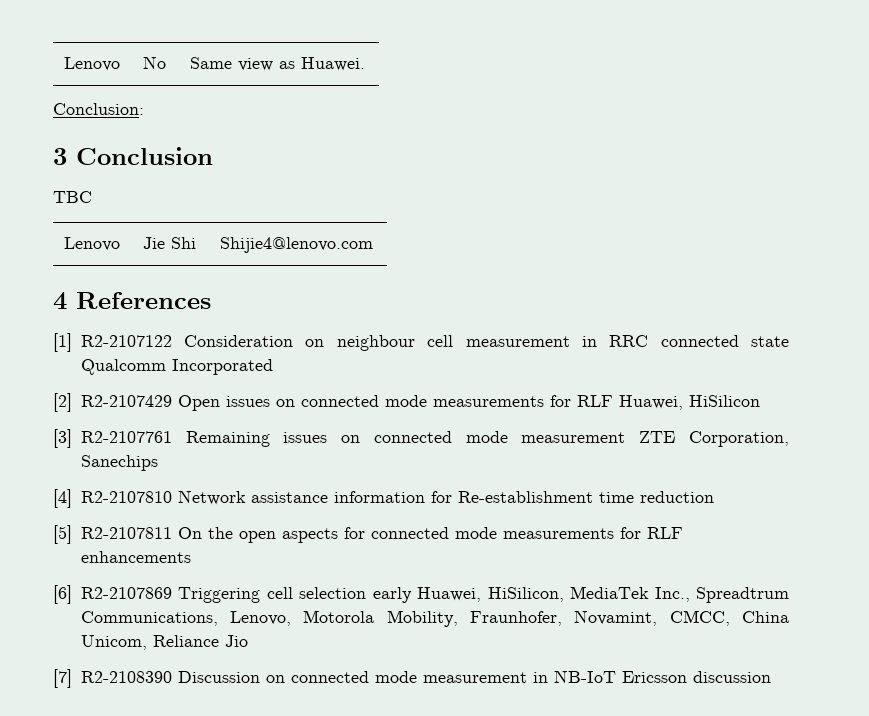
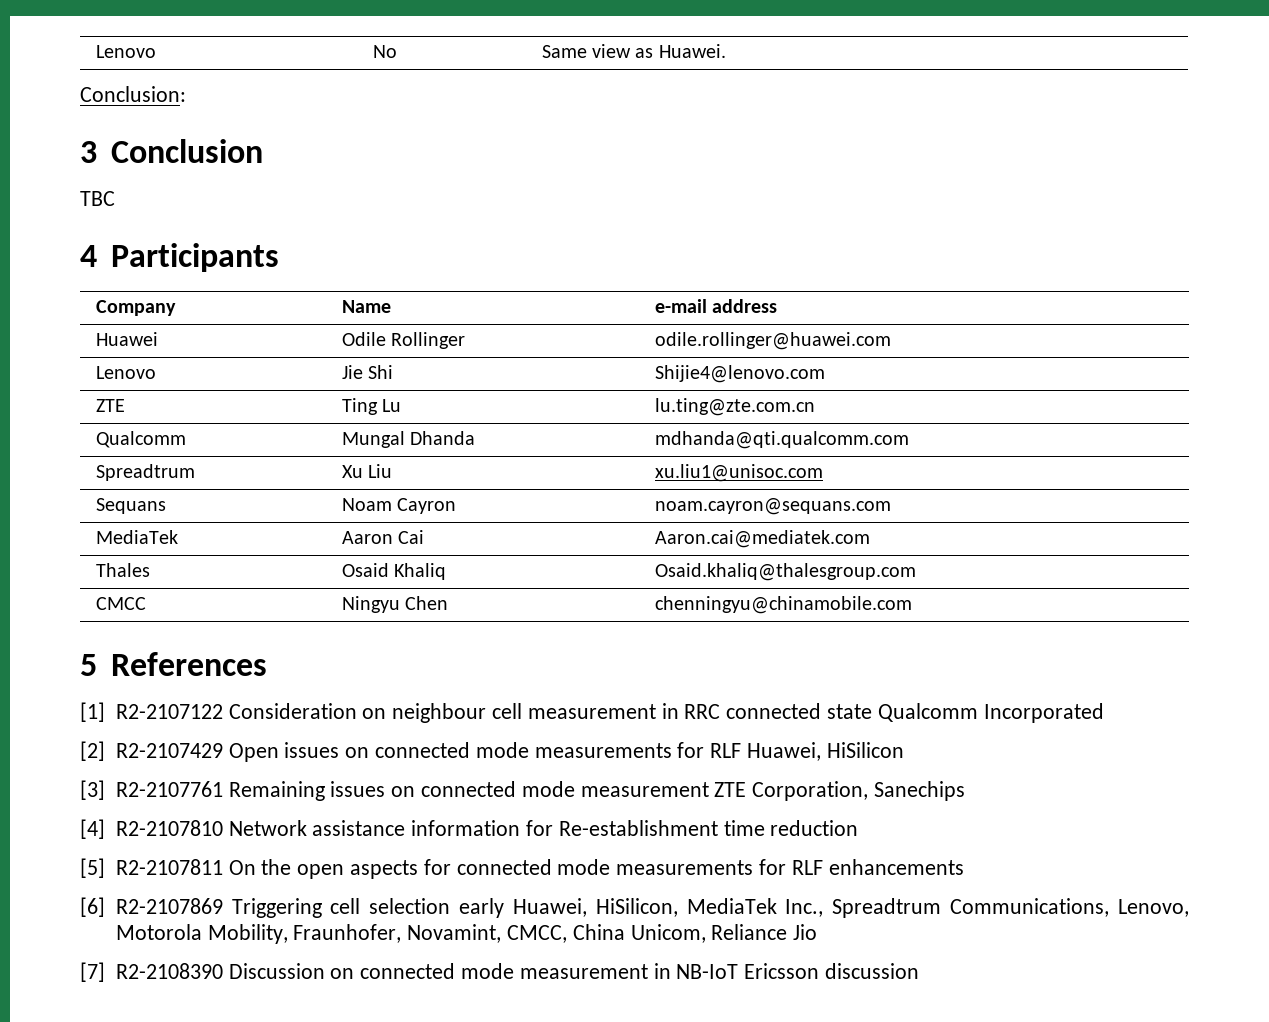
[64,237,121,251] [143,237,197,249] [220,237,374,253] [53,292,67,310] // Lenovo | Jie Shi | Shijie4@lenovo.com // 4 -> [80,243,279,272] [95,300,176,316] [341,300,391,313] [654,299,778,313] [95,332,158,346] [341,332,466,349] [654,332,891,350] [95,366,156,379] [341,365,394,379] [654,365,825,383] [95,399,125,412] [341,398,402,415] [654,398,815,416] [95,431,186,448] [341,431,476,448] [654,431,909,449] [95,464,195,481] [341,464,393,478] [654,464,823,482] [95,498,166,514] [341,498,457,514] [654,498,891,515] [95,530,178,544] [341,530,425,544] [654,530,870,548] [95,563,150,577] [341,563,447,580] [654,563,916,581] [95,597,146,610] [341,596,449,613] [654,596,912,614] [80,654,97,676] // 4 Participants // Company | Name | e-mail address // Huawei | Odile Rollinger | odile.rollinger@huawei.com // Lenovo | Jie Shi | Shijie4@lenovo.com // ZTE | Ting Lu | lu.ting@zte.com.cn // Qualcomm | Mungal Dhanda | mdhanda@qti.qualcomm.com // Spreadtrum | Xu Liu | xu.liu1@unisoc.com // Sequans | Noam Cayron | noam.cayron@sequans.com // MediaTek | Aaron Cai | Aaron.cai@mediatek.com // Thales | Osaid Khaliq | Osaid.khaliq@thalesgroup.com // CMCC | Ningyu Chen | chenningyu@chinamobile.com // 5

